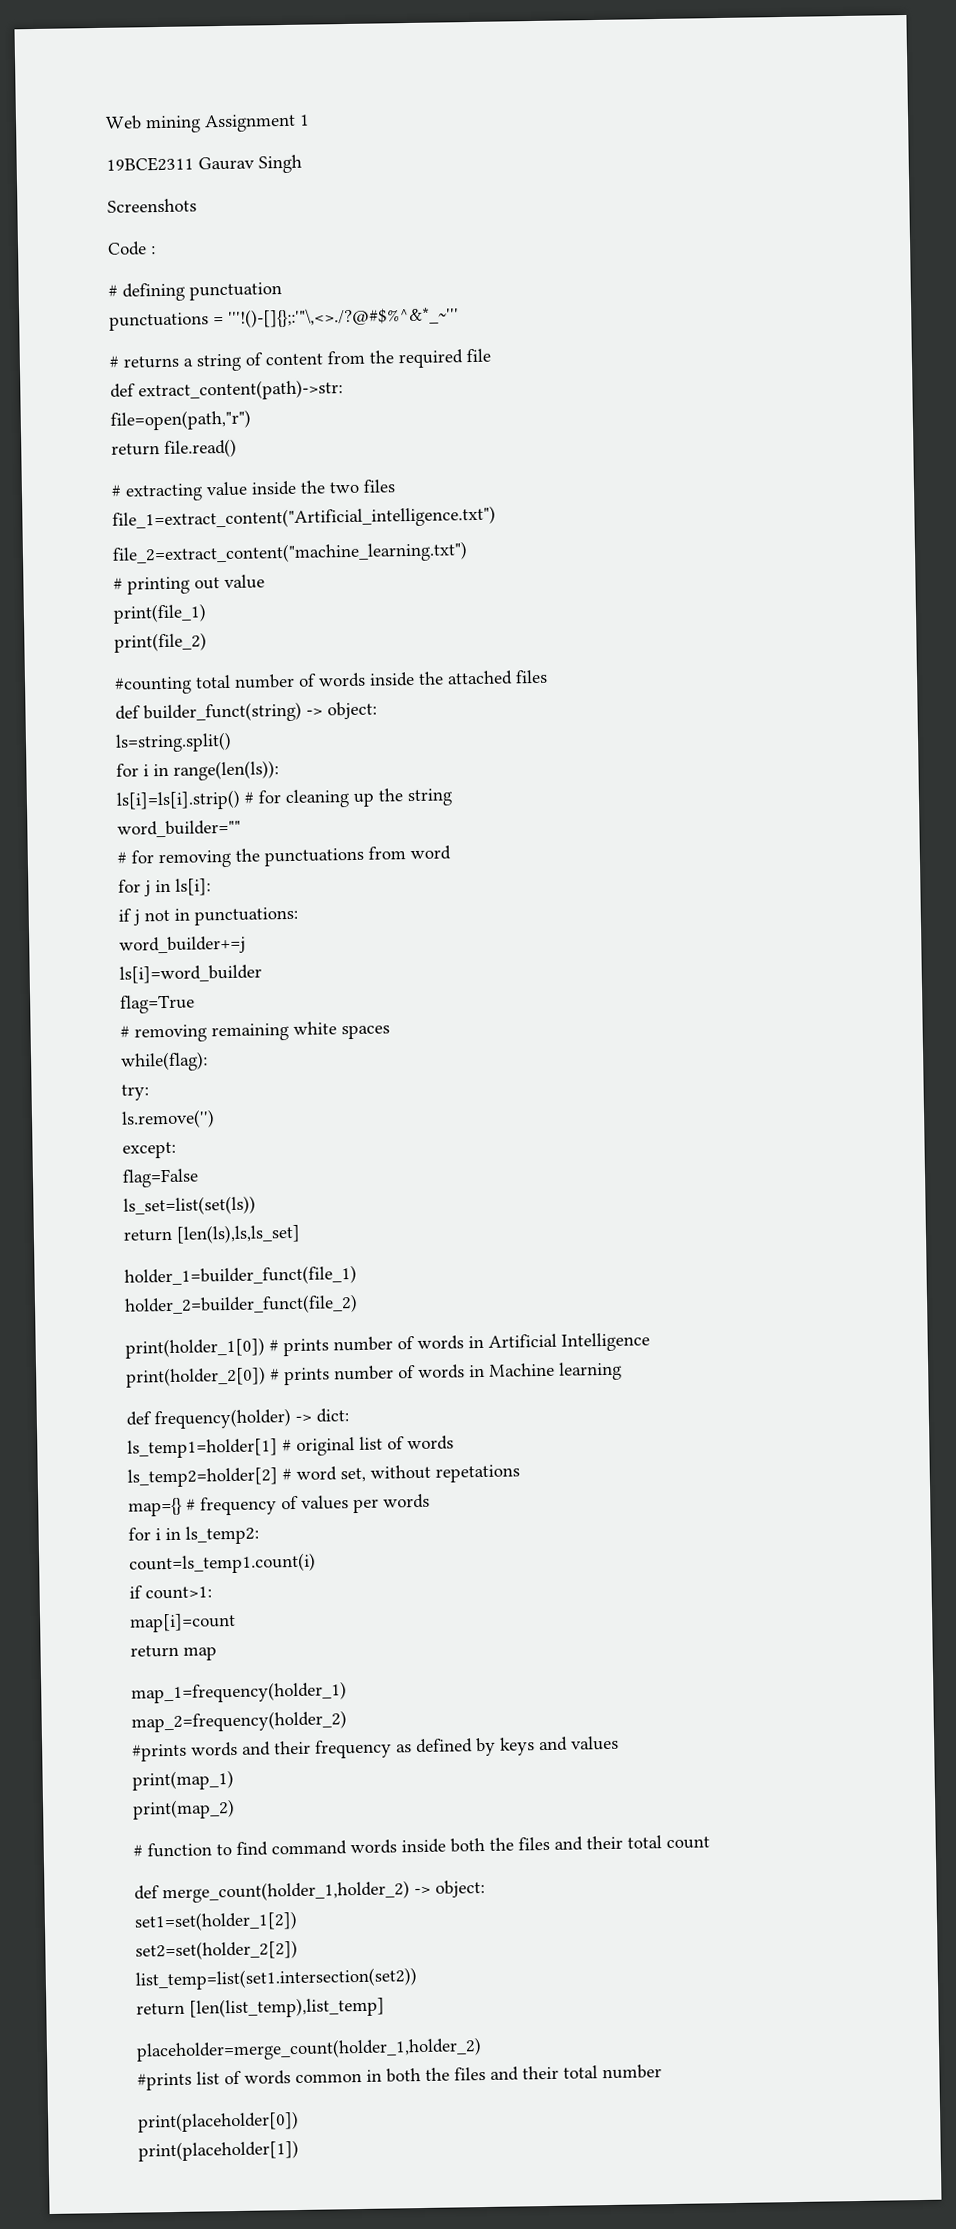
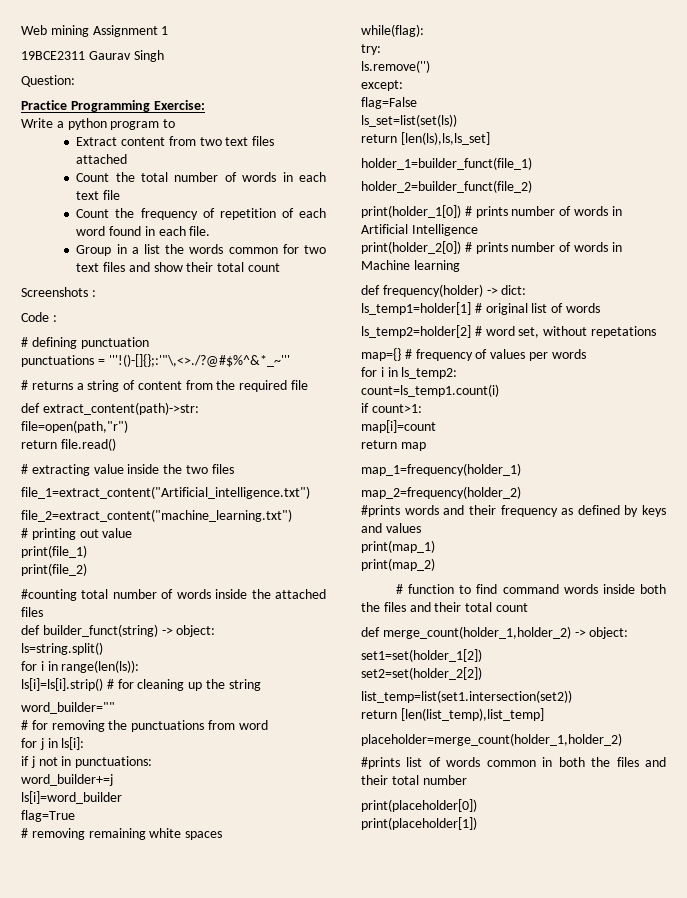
(302, 164) none -> [21,75,75,87] [21,100,205,112] [21,118,176,130] [76,136,275,146] [76,154,128,164] [76,172,326,182] [76,190,121,200] [76,208,326,220] [76,226,211,236] [76,244,326,256] [76,262,280,272] // Question: // Practice Programming Exercise: // Write a python program to // Extract content from two text files attached // Count the total number of words in each text file // Count the frequency of repetition of each word found in each file. // Group in a list the words common for two text files and show their total count
(197, 205) none -> [91,290,96,297] :

